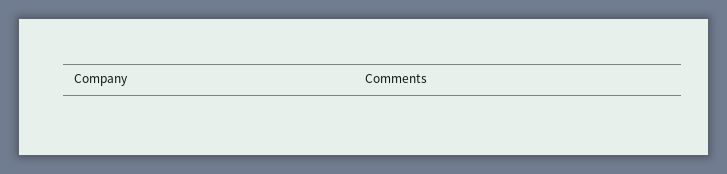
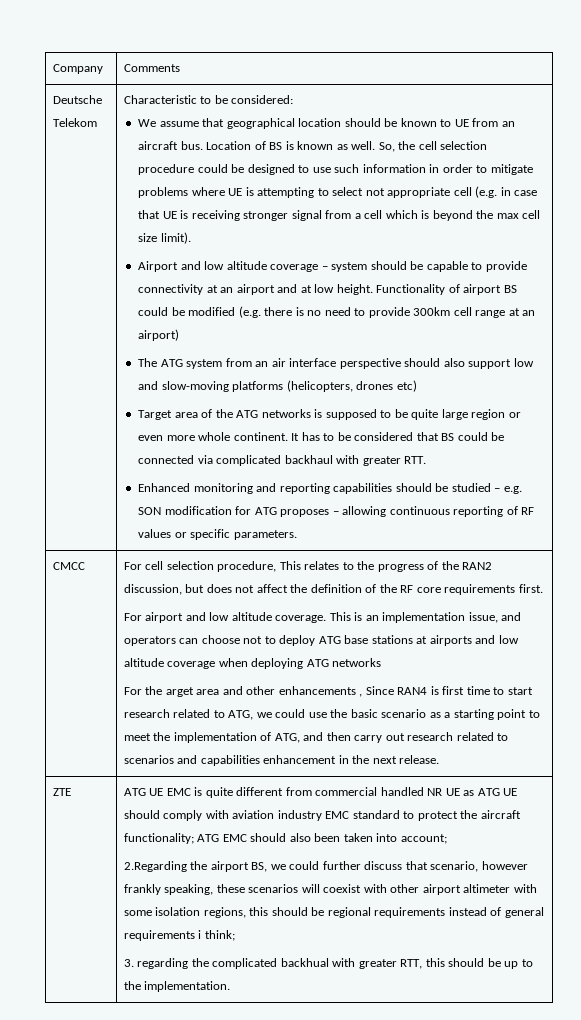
(427, 78) none -> [52,95,102,104] [52,118,97,127] [123,95,294,104] [138,118,515,129] [138,141,488,152] [138,164,533,175] [138,186,538,198] [138,210,541,221] [138,232,191,244] [138,261,527,272] [138,284,517,295] [138,306,536,318] [138,329,180,341] [138,358,534,369] [138,380,417,392] [138,409,521,420] [138,432,505,441] [138,455,427,466] [138,483,522,494] [138,506,535,517] [138,529,297,540] [52,562,85,570] [123,561,493,572] [123,584,543,595] [123,612,522,623] [123,635,519,646] [123,658,382,669] [123,686,533,697] [123,709,540,720] [123,732,509,743] [123,755,440,766] [52,788,71,796] [123,787,518,798] [123,810,521,821] [123,833,447,844] [123,861,528,872] [123,884,537,895] [123,907,544,918] [123,930,235,941] [123,958,533,969] [123,981,231,992] // Deutsche Telekom | Characteristic to be considered: // We assume that geographical location should be known to UE from an aircraft bus. Location of BS is known as well. So, the cell selection procedure could be designed to use such information in order to mitigate problems where UE is attempting to select not appropriate cell (e.g. in case that UE is receiving stronger signal from a cell which is beyond the max cell size limit). // Airport and low altitude coverage – system should be capable to provide connectivity at an airport and at low height. Functionality of airport BS could be modified (e.g. there is no need to provide 300km cell range at an airport) // The ATG system from an air interface perspective should also support low and slow-moving platforms (helicopters, drones etc) // Target area of the ATG networks is supposed to be quite large region or even more whole continent. It has to be considered that BS could be connected via complicated backhaul with greater RTT. // Enhanced monitoring and reporting capabilities should be studied – e.g. SON modification for ATG proposes – allowing continuous reporting of RF values or specific parameters. // CMCC | For cell selection procedure, This relates to the progress of the RAN2 discussion, but does not affect the definition of the RF core requirements first. // For airport and low altitude coverage. This is an implementation issue, and operators can choose not to deploy ATG base stations at airports and low altitude coverage when deploying ATG networks // For the arget area and other enhancements , Since RAN4 is first time to start research related to ATG, we could use the basic scenario as a starting point to meet the implementation of ATG, and then carry out research related to scenarios and capabilities enhancement in the next release. // ZTE | ATG UE EMC is quite different from commercial handled NR UE as ATG UE should comply with aviation industry EMC standard to protect the aircraft functionality; ATG EMC should also been taken into account; // 2.Regarding the airport BS, we could further discuss that scenario, however frankly speaking, these scenarios will coexist with other airport altimeter with some isolation regions, this should be regional requirements instead of general requirements i think; // 3. regarding the complicated backhual with greater RTT, this should be up to the implementation.

